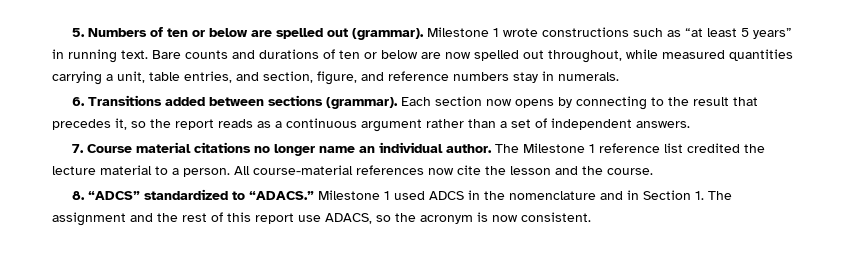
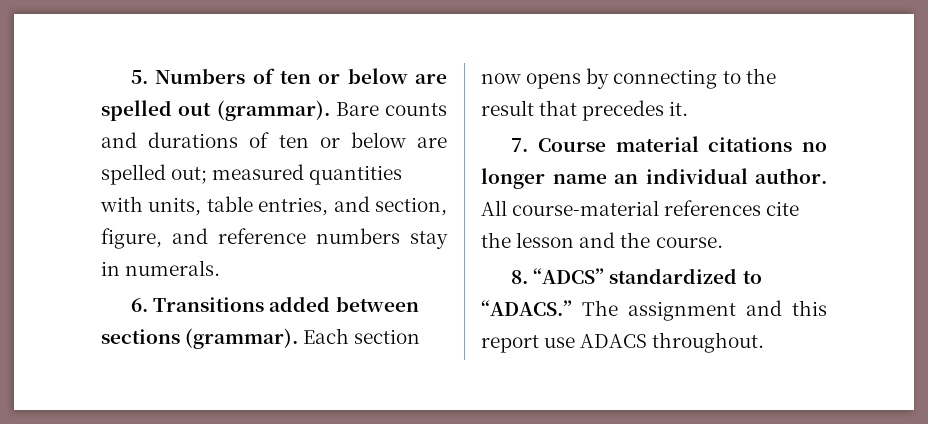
[427,27,793,39] [52,49,148,63] Milestone 1 wrote constructions such as “at least 5 years” in running text. -> (330, 110) none
[445,49,793,63] [52,71,145,85] now spelled out throughout, while measured quantities carrying a unit, -> [101,164,403,185] [100,196,202,216] spelled out; measured quantities with units,
[115,118,690,132] it, so the report reads as a continuous argument rather than a set of independent answers. -> [669,101,689,116] it.
[495,143,766,153] [52,165,230,177] The Milestone 1 reference list credited the lecture material to a person. -> (827, 176) none
[428,168,454,175] now -> (762, 208) none
[318,190,733,200] [52,212,591,226] Milestone 1 used ADCS in the nomenclature and in Section 1. The assignment and the rest of this report use ADACS, so the acronym is now consistent. -> [582,300,827,321] [481,332,765,353] The assignment and this report use ADACS throughout.

